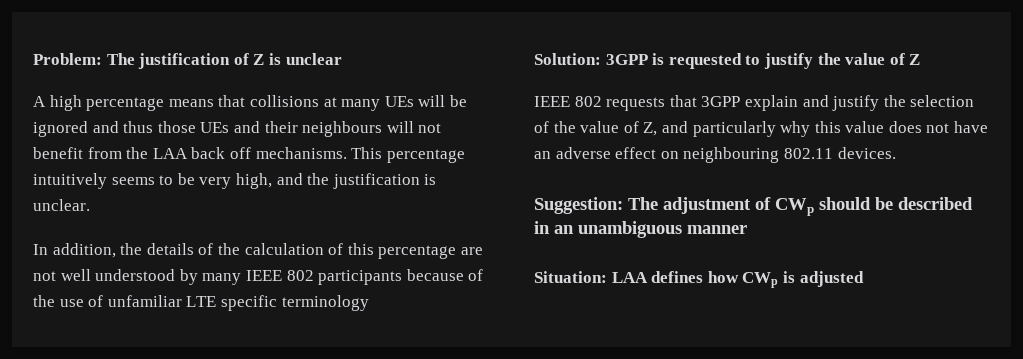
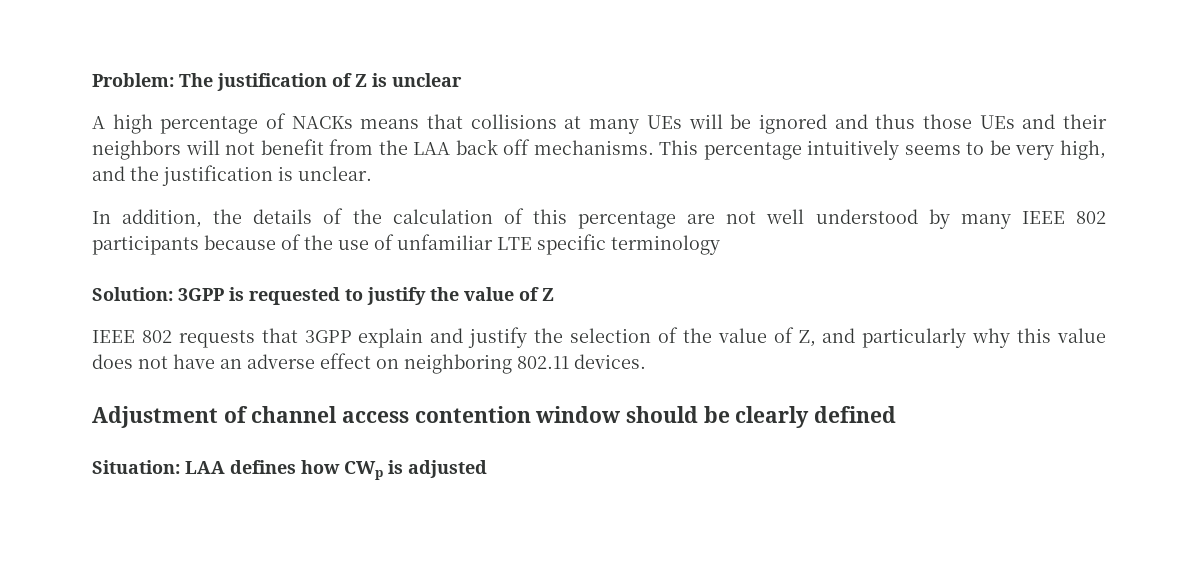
(165, 104) none -> [266,113,353,129] of NACKs
[302,121,383,137] neighbours -> [92,140,181,160] neighbors
[683,147,780,163] neighbouring -> [404,354,512,374] neighboring
[534,197,973,216] [534,221,747,238] Suggestion: The adjustment of CWp should be described in an unambiguous manner -> [92,406,897,428] Adjustment of channel access contention window should be clearly defined

